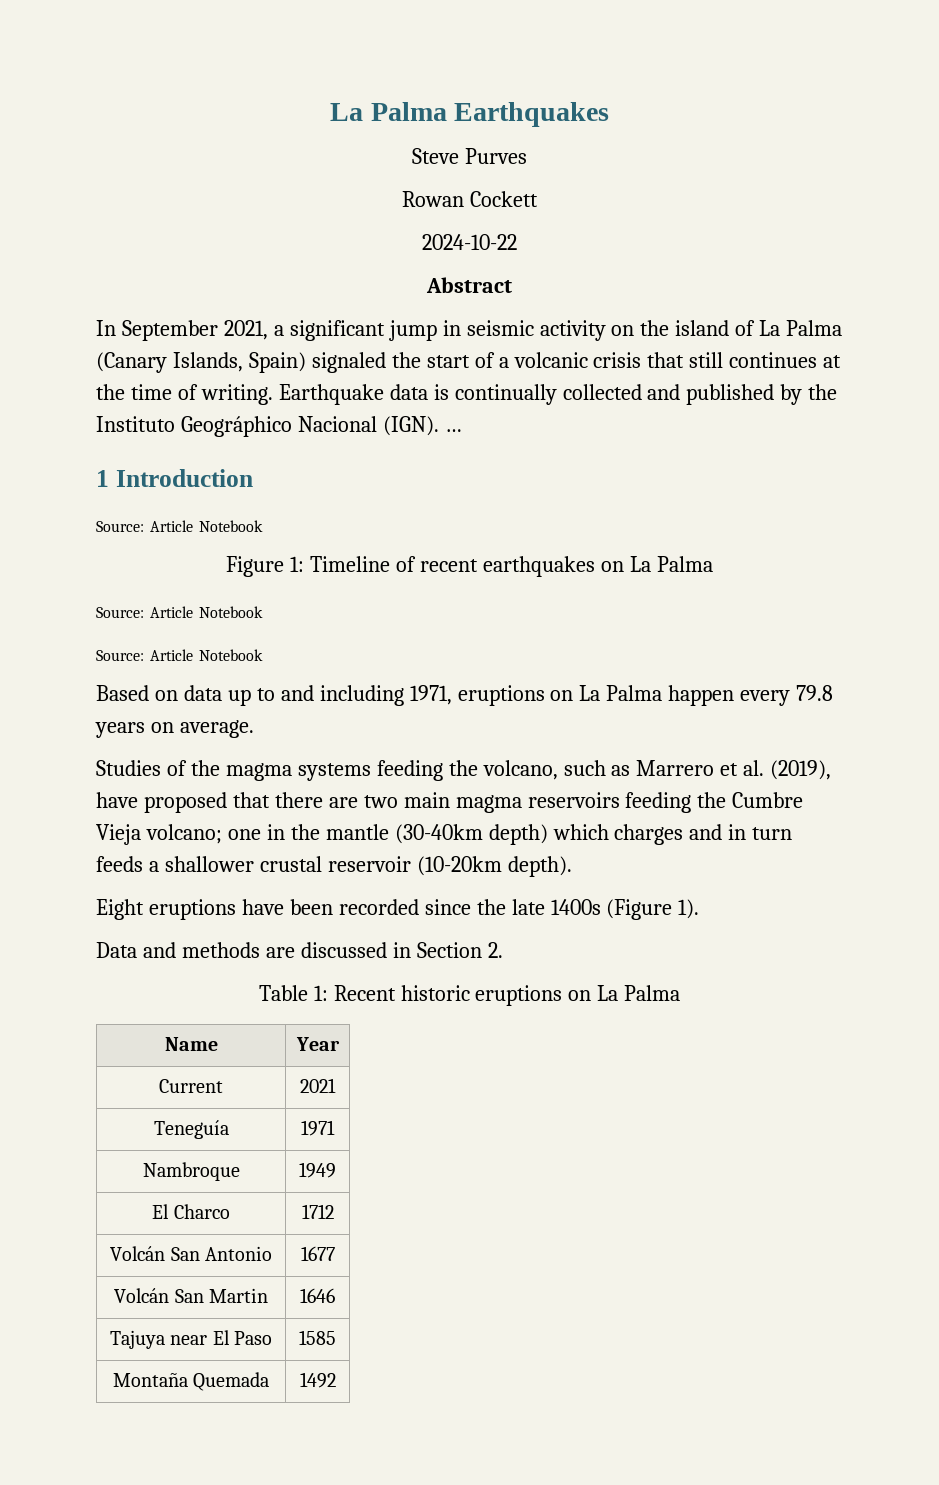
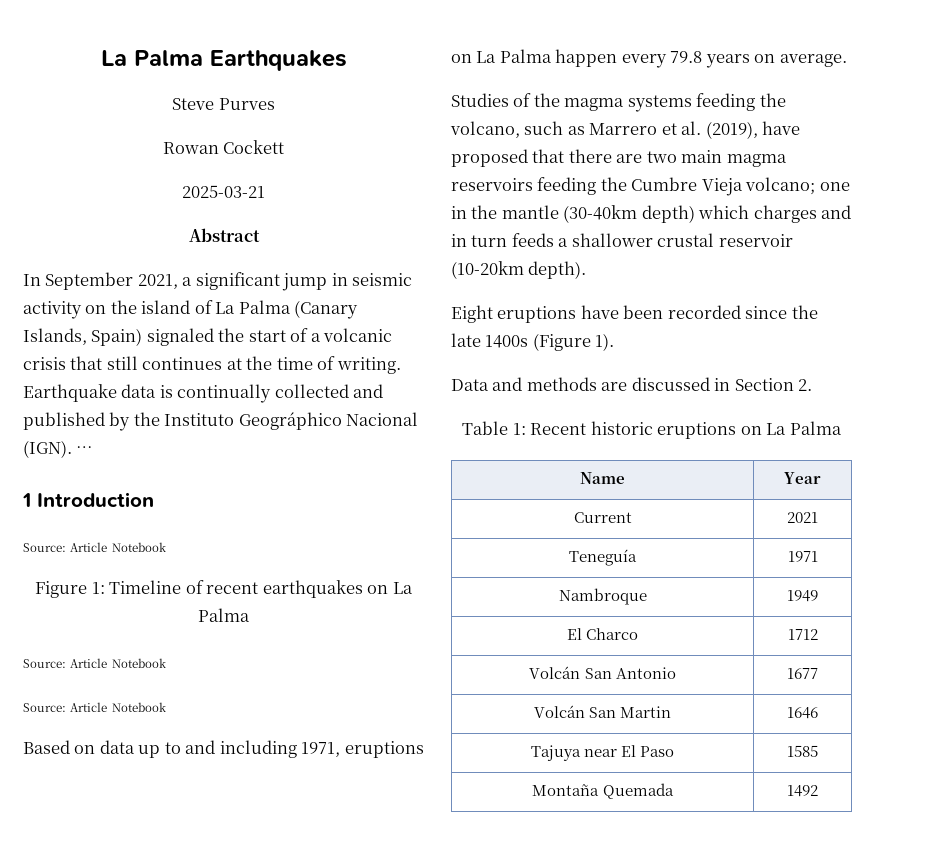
[422,234,517,250] 2024-10-22 -> [182,185,265,198] 2025-03-21

